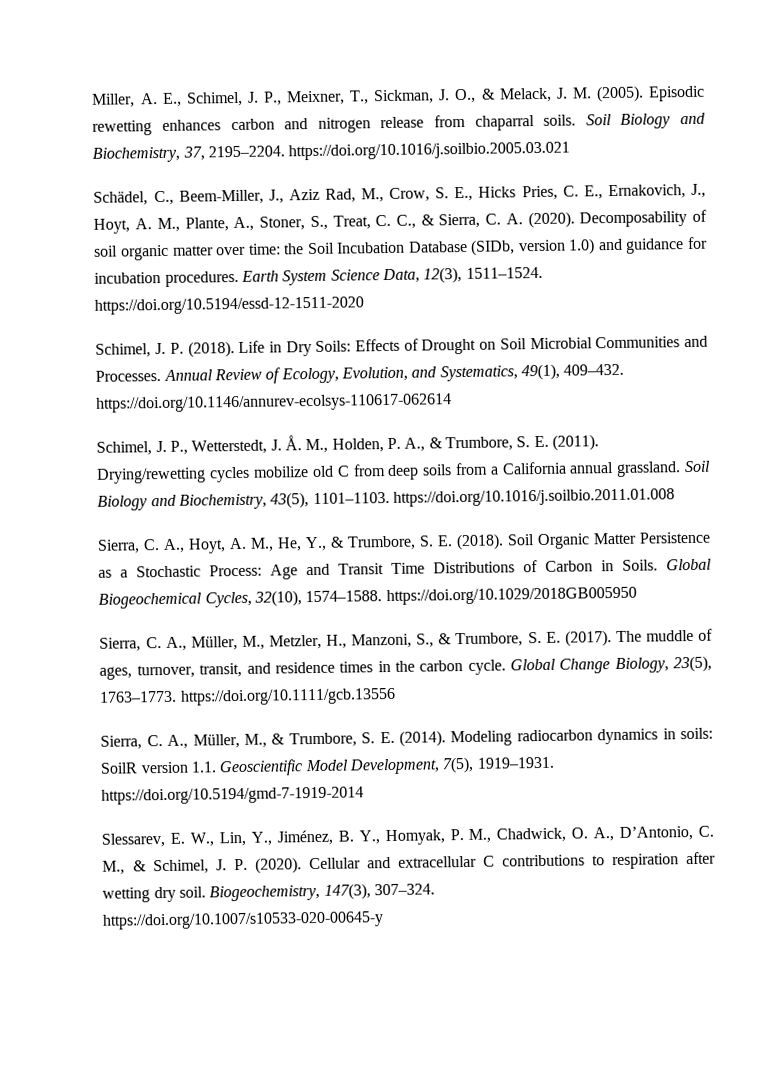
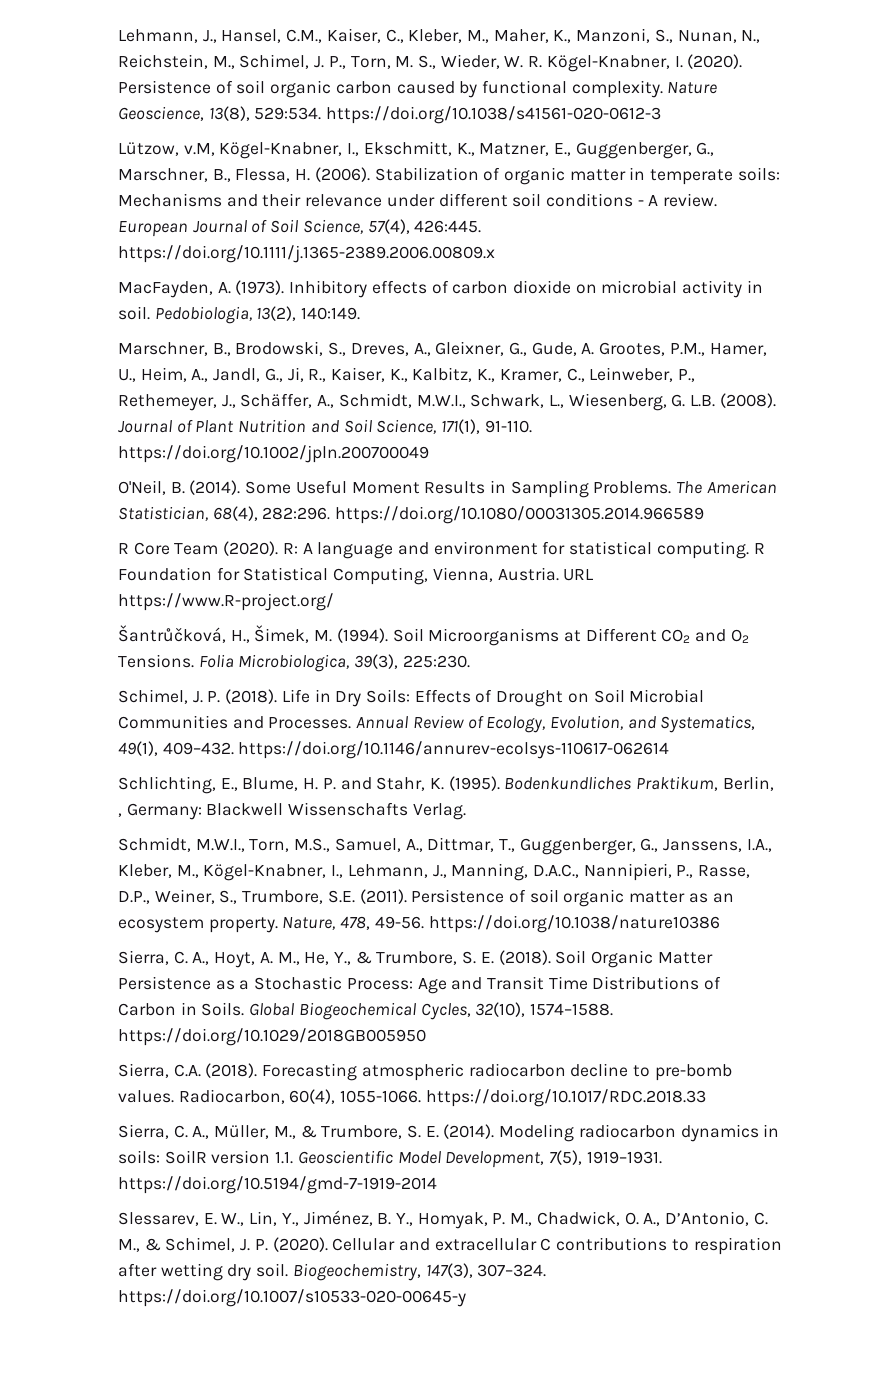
[91,85,705,108] [92,112,706,136] [92,141,571,163] [93,183,706,206] [93,209,707,234] [94,236,708,261] [94,266,543,287] [94,296,365,315] Miller, A. E., Schimel, J. P., Meixner, T., Sickman, J. O., & Melack, J. M. (2005). Episodic rewetting enhances carbon and nitrogen release from chaparral soils. Soil Biology and Biochemistry, 37, 2195–2204. https://doi.org/10.1016/j.soilbio.2005.03.021 // Schädel, C., Beem-Miller, J., Aziz Rad, M., Crow, S. E., Hicks Pries, C. E., Ernakovich, J., Hoyt, A. M., Plante, A., Stoner, S., Treat, C. C., & Sierra, C. A. (2020). Decomposability of soil organic matter over time: the Soil Incubation Database (SIDb, version 1.0) and guidance for incubation procedures. Earth System Science Data, 12(3), 1511–1524. https://doi.org/10.5194/essd-12-1511-2020 -> [117,28,761,43] [117,54,743,72] [117,80,718,98] [117,106,662,124] [117,141,715,159] [117,167,780,185] [117,193,718,207] [117,219,482,237] [117,245,495,263] [117,280,763,298] [117,306,361,324] [117,341,767,356] [117,367,696,382] [117,393,776,411] [117,419,532,434] [117,445,429,463] [117,480,777,498] [117,506,705,524] [117,541,765,559] [117,567,595,585] [117,593,334,611] [117,625,749,646] [117,654,470,672] Lehmann, J., Hansel, C.M., Kaiser, C., Kleber, M., Maher, K., Manzoni, S., Nunan, N., Reichstein, M., Schimel, J. P., Torn, M. S., Wieder, W. R. Kögel-Knabner, I. (2020). Persistence of soil organic carbon caused by functional complexity. Nature Geoscience, 13(8), 529:534. https://doi.org/10.1038/s41561-020-0612-3 // Lützow, v.M, Kögel-Knabner, I., Ekschmitt, K., Matzner, E., Guggenberger, G., Marschner, B., Flessa, H. (2006). Stabilization of organic matter in temperate soils: Mechanisms and their relevance under different soil conditions - A review. European Journal of Soil Science, 57(4), 426:445. https://doi.org/10.1111/j.1365-2389.2006.00809.x // MacFayden, A. (1973). Inhibitory effects of carbon dioxide on microbial activity in soil. Pedobiologia, 13(2), 140:149. // Marschner, B., Brodowski, S., Dreves, A., Gleixner, G., Gude, A. Grootes, P.M., Hamer, U., Heim, A., Jandl, G., Ji, R., Kaiser, K., Kalbitz, K., Kramer, C., Leinweber, P., Rethemeyer, J., Schäffer, A., Schmidt, M.W.I., Schwark, L., Wiesenberg, G. L.B. (2008). Journal of Plant Nutrition and Soil Science, 171(1), 91-110. https://doi.org/10.1002/jpln.200700049 // O'Neil, B. (2014). Some Useful Moment Results in Sampling Problems. The American Statistician, 68(4), 282:296. https://doi.org/10.1080/00031305.2014.966589 // R Core Team (2020). R: A language and environment for statistical computing. R Foundation for Statistical Computing, Vienna, Austria. URL https://www.R-project.org/ // Šantrůčková, H., Šimek, M. (1994). Soil Microorganisms at Different CO2 and O2 Tensions. Folia Microbiologica, 39(3), 225:230.
[96,434,599,456] [96,460,711,484] [97,488,676,511] Schimel, J. P., Wetterstedt, J. Å. M., Holden, P. A., & Trumbore, S. E. (2011). Drying/rewetting cycles mobilize old C from deep soils from a California annual grassland. Soil Biology and Biochemistry, 43(5), 1101–1103. https://doi.org/10.1016/j.soilbio.2011.01.008 -> [117,776,774,794] [117,802,466,820] [117,837,772,855] [117,863,751,881] [117,889,734,907] [117,915,720,933] Schlichting, E., Blume, H. P. and Stahr, K. (1995). Bodenkundliches Praktikum, Berlin, , Germany: Blackwell Wissenschafts Verlag. // Schmidt, M.W.I., Torn, M.S., Samuel, A., Dittmar, T., Guggenberger, G., Janssens, I.A., Kleber, M., Kögel-Knabner, I., Lehmann, J., Manning, D.A.C., Nannipieri, P., Rasse, D.P., Weiner, S., Trumbore, S.E. (2011). Persistence of soil organic matter as an ecosystem property. Nature, 478, 49-56. https://doi.org/10.1038/nature10386
[145,628,713,651] [99,655,712,680] [99,687,396,706] C. A., Müller, M., Metzler, H., Manzoni, S., & Trumbore, S. E. (2017). The muddle of ages, turnover, transit, and residence times in the carbon cycle. Global Change Biology, 23(5), 1763–1773. https://doi.org/10.1111/gcb.13556 -> [173,1063,732,1081] [117,1089,706,1107] C.A. (2018). Forecasting atmospheric radiocarbon decline to pre-bomb values. Radiocarbon, 60(4), 1055-1066. https://doi.org/10.1017/RDC.2018.33

